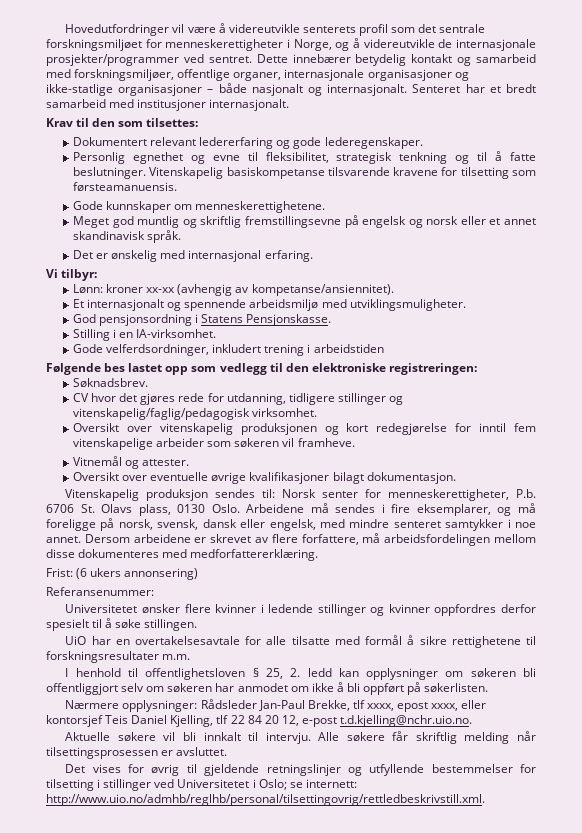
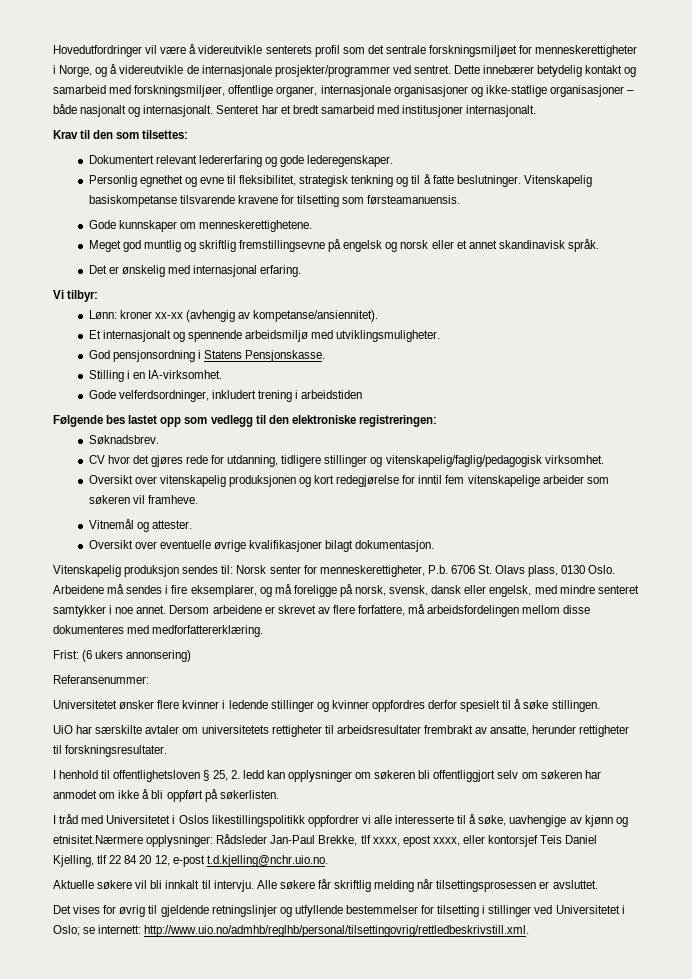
[115,635,537,648] [46,651,191,663] en overtakelsesavtale for alle tilsatte med formål å sikre rettighetene til forskningsresultater m.m. -> [95,725,630,737] [53,745,168,757] særskilte avtaler om universitetets rettigheter til arbeidsresultater frembrakt av ansatte, herunder rettigheter til forskningsresultater.
[65,700,120,709] Nærmere -> [53,814,628,827] [53,835,143,844] I tråd med Universitetet i Oslos likestillingspolitikk oppfordrer vi alle interesserte til å søke, uavhengige av kjønn og etnisitet.Nærmere

